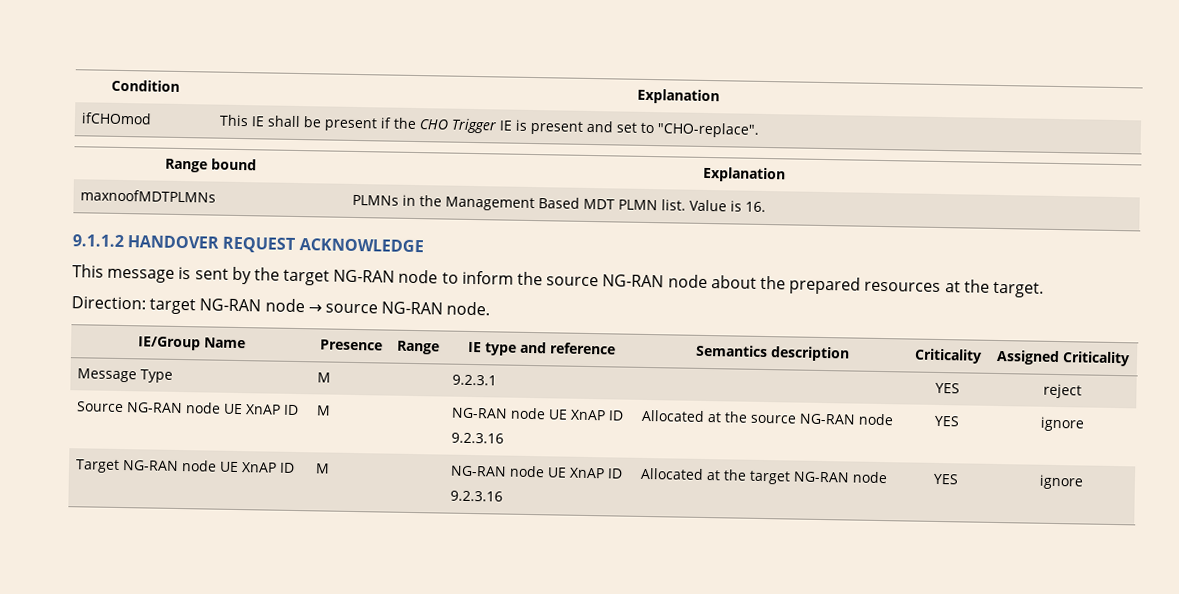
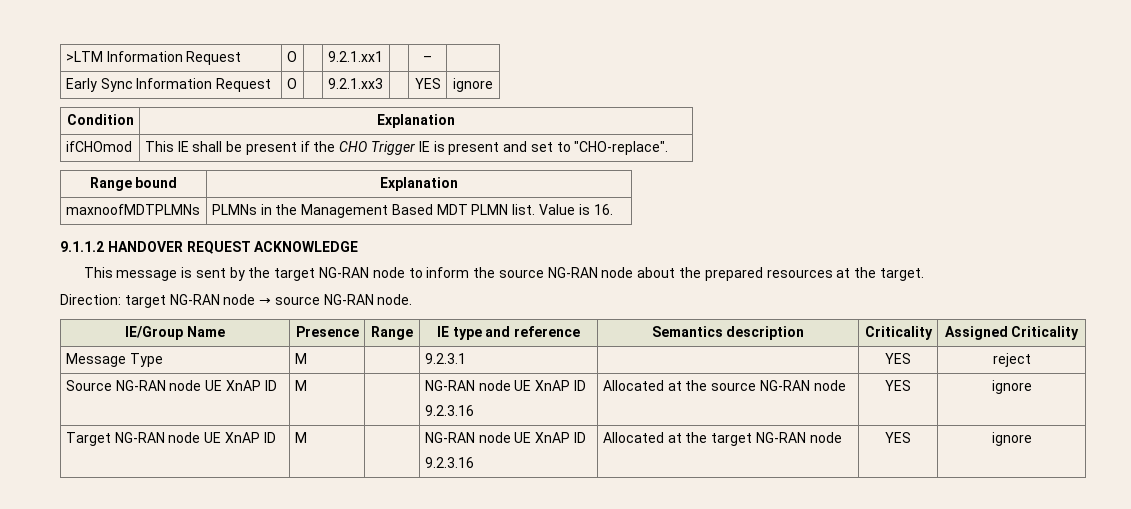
(110, 85) none -> [65,51,242,65] [286,51,297,62] [327,51,383,62] [423,56,432,62] [65,78,272,92] [286,78,297,89] [327,78,383,89] [414,78,441,89] [453,78,493,92] >LTM Information Request | O | | 9.2.1.xx1 | | – | // Early Sync Information Request | O | | 9.2.1.xx3 | | YES | ignore //

